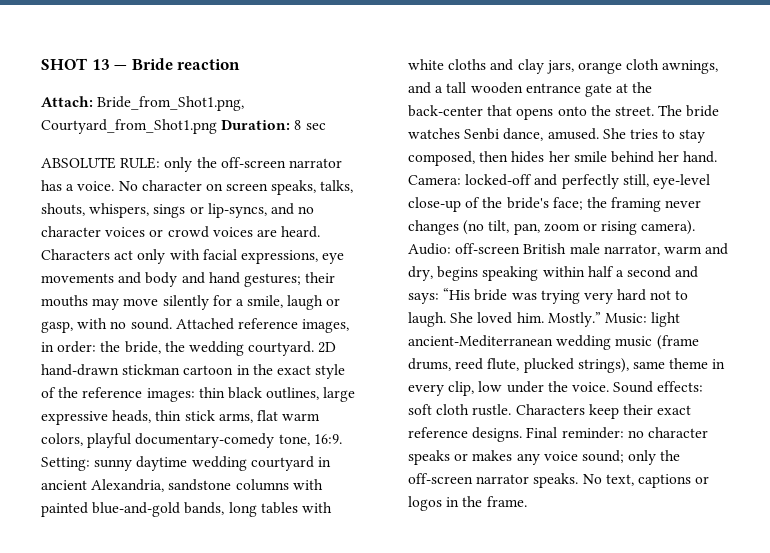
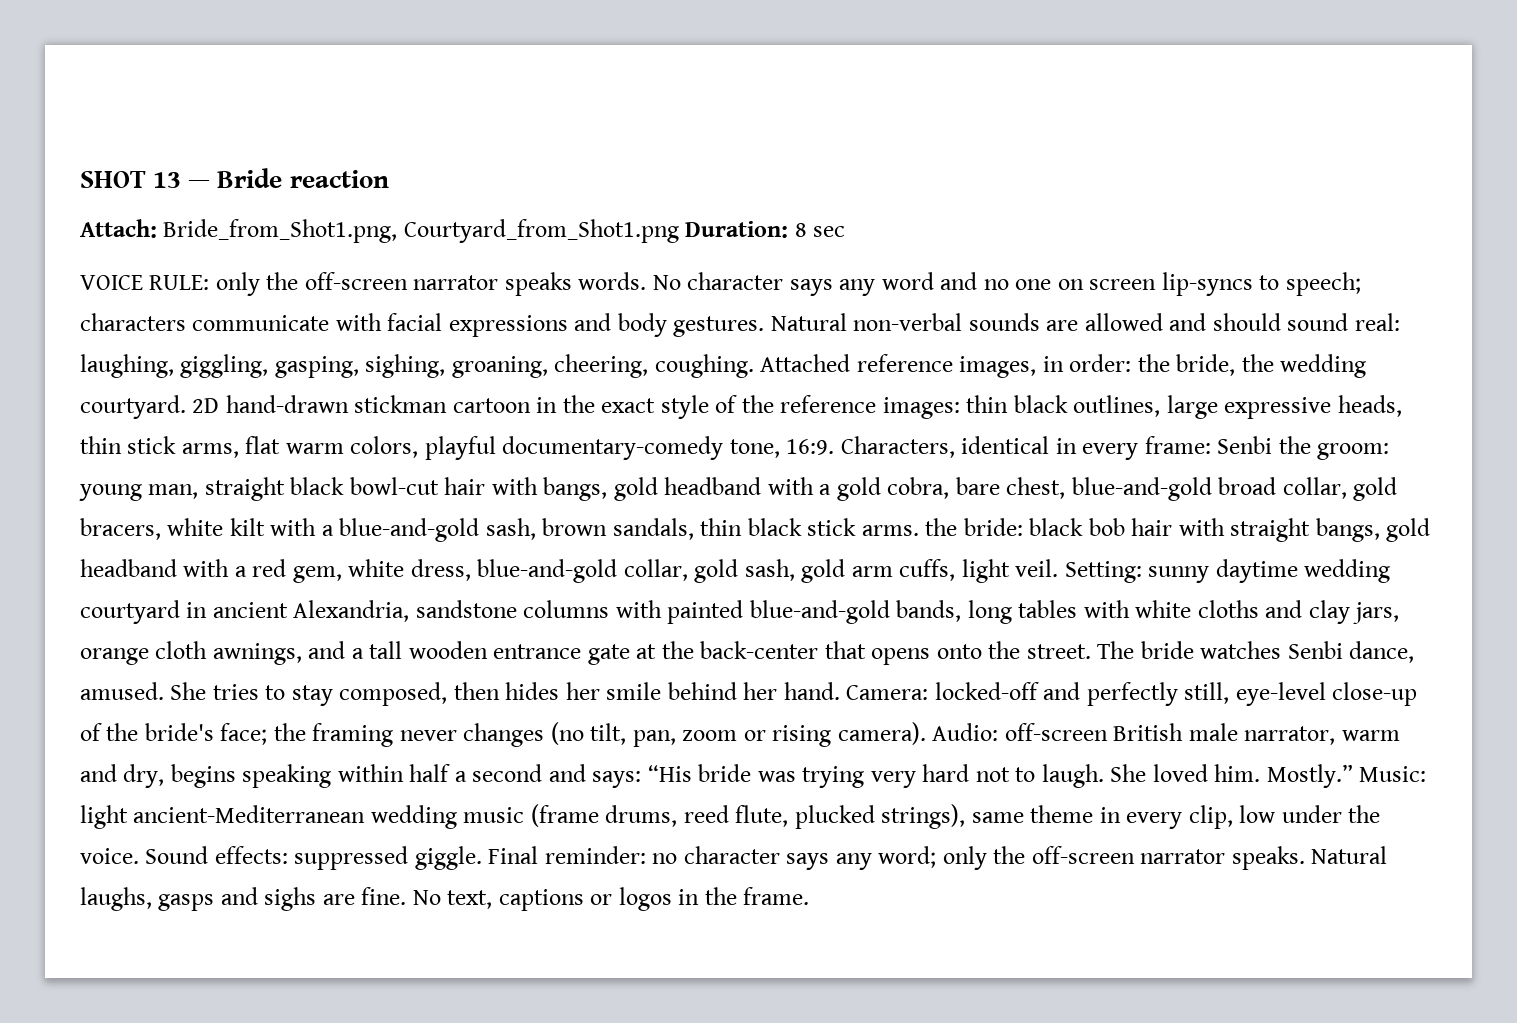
[41,157,116,169] ABSOLUTE -> [80,275,143,290] VOICE
[41,180,354,195] [41,203,315,218] [41,226,321,238] [41,249,345,264] [41,272,336,287] [41,295,341,310] [41,318,172,333] has a voice. No character on screen speaks, talks, shouts, whispers, sings or lip-syncs, and no character voices or crowd voices are heard. Characters act only with facial expressions, eye movements and body and hand gestures; their mouths may move silently for a smile, laugh or gasp, with no sound. -> [504,272,1361,296] [80,313,1400,337] [80,354,754,378] speaks words. No character says any word and no one on screen lip-syncs to speech; characters communicate with facial expressions and body gestures. Natural non-verbal sounds are allowed and should sound real: laughing, giggling, gasping, sighing, groaning, cheering, coughing.
(342, 439) none -> [840,436,1390,460] [79,477,1398,501] [80,518,1431,542] [80,559,1059,583] Characters, identical in every frame: Senbi the groom: young man, straight black bowl-cut hair with bangs, gold headband with a gold cobra, bare chest, blue-and-gold broad collar, gold bracers, white kilt with a blue-and-gold sash, brown sandals, thin black stick arms. the bride: black bob hair with straight bangs, gold headband with a red gem, white dress, blue-and-gold collar, gold sash, gold arm cuffs, light veil.
[408,404,692,419] [408,427,708,442] [408,450,624,465] soft cloth rustle. Characters keep their exact reference designs. Final reminder: no character speaks or makes any voice sound; -> [294,846,937,870] suppressed giggle. Final reminder: no character says any word;
(579, 480) none -> [1311,846,1388,864] [80,887,407,911] Natural laughs, gasps and sighs are fine.

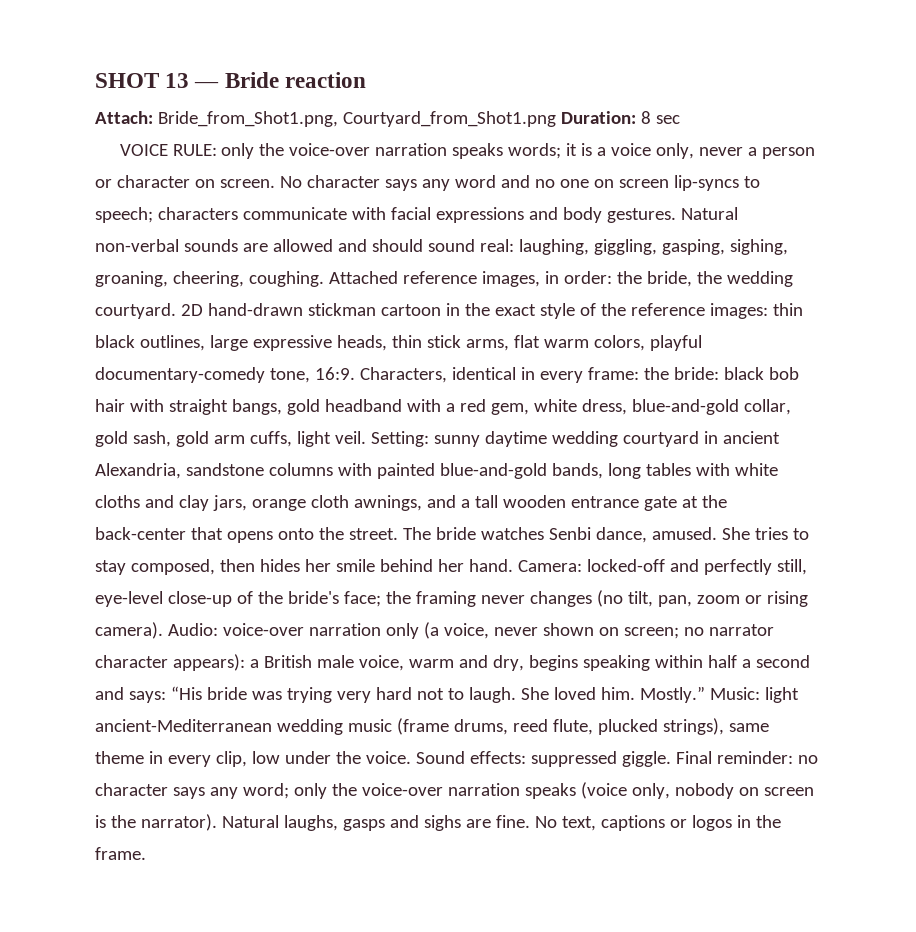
[304,272,647,296] off-screen narrator speaks words. -> [289,143,816,159] [95,175,275,188] voice-over narration speaks words; it is a voice only, never a person or character on screen.
[1217,436,1390,460] [79,477,1398,501] [80,518,919,542] Senbi the groom: young man, straight black bowl-cut hair with bangs, gold headband with a gold cobra, bare chest, blue-and-gold broad collar, gold bracers, white kilt with a blue-and-gold sash, brown sandals, thin black stick arms. -> (639, 373) none
[1004,723,1108,741] off-screen -> [222,622,774,639] [95,654,259,671] voice-over narration only (a voice, never shown on screen; no narrator character appears): a
[1244,726,1336,745] narrator, -> [358,655,404,671] voice,
[1031,846,1305,870] off-screen narrator speaks. -> [361,782,814,799] [95,814,217,831] voice-over narration speaks (voice only, nobody on screen is the narrator).

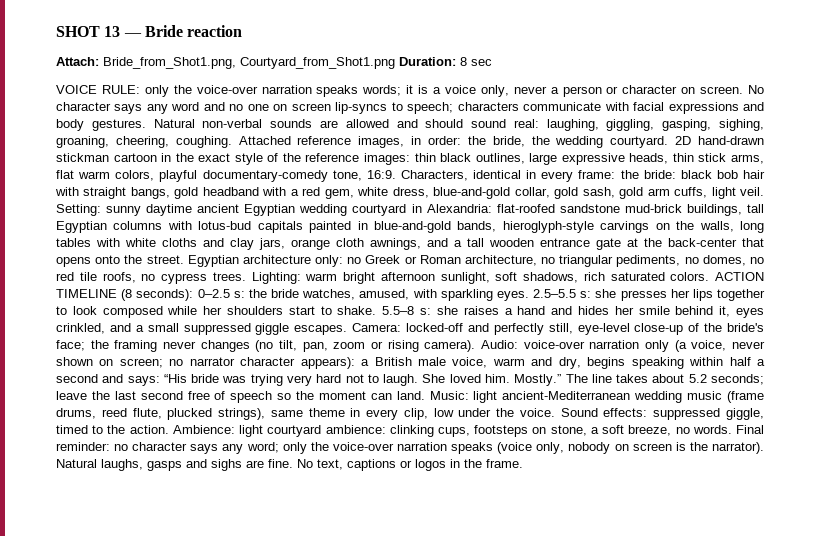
(547, 439) none -> [197,204,296,216] ancient Egyptian
[722,431,780,444] [95,463,603,479] ancient Alexandria, sandstone columns with painted blue-and-gold bands, -> [426,204,765,216] [56,221,734,233] Alexandria: flat-roofed sandstone mud-brick buildings, tall Egyptian columns with lotus-bud capitals painted in blue-and-gold bands, hieroglyph-style carvings on the walls,
[402,527,809,543] [95,559,513,575] The bride watches Senbi dance, amused. She tries to stay composed, then hides her smile behind her hand. -> [187,255,764,267] [56,272,764,284] [56,289,765,301] [56,306,765,318] [56,323,348,335] Egyptian architecture only: no Greek or Roman architecture, no triangular pediments, no domes, no red tile roofs, no cypress trees. Lighting: warm bright afternoon sunlight, soft shadows, rich saturated colors. ACTION TIMELINE (8 seconds): 0–2.5 s: the bride watches, amused, with sparkling eyes. 2.5–5.5 s: she presses her lips together to look composed while her shoulders start to shake. 5.5–8 s: she raises a hand and hides her smile behind it, eyes crinkled, and a small suppressed giggle escapes.
(705, 694) none -> [565,374,765,385] [56,391,425,403] The line takes about 5.2 seconds; leave the last second free of speech so the moment can land.
[621,751,671,767] giggle. -> [725,408,764,420] [56,425,732,437] giggle, timed to the action. Ambience: light courtyard ambience: clinking cups, footsteps on stone, a soft breeze, no words.

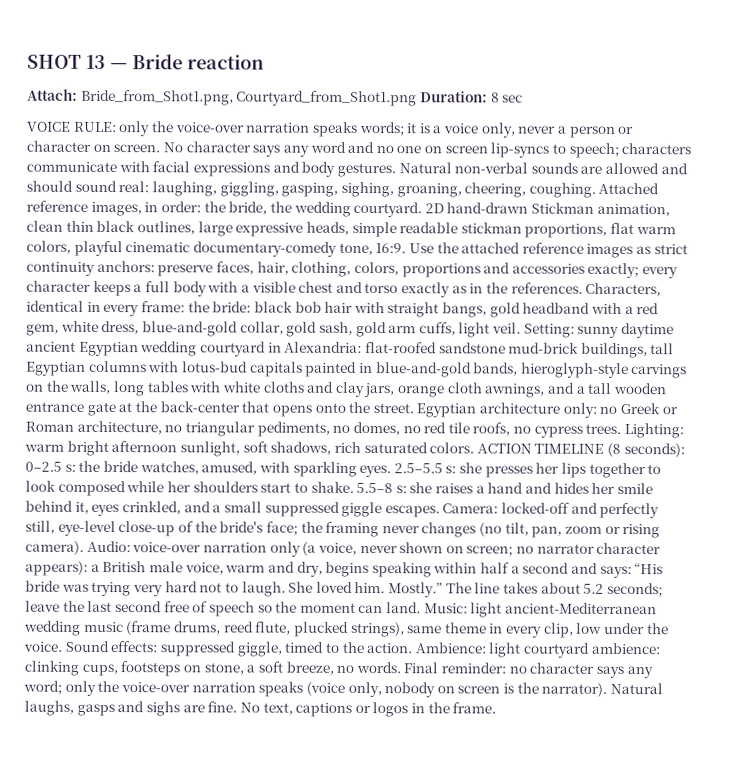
[56,153,410,165] stickman cartoon in the exact style of the reference images: -> [531,202,670,217] [26,220,63,232] Stickman animation, clean
[672,153,764,164] thin stick arms, -> [351,221,608,238] simple readable stickman proportions,
(198, 176) none -> [125,242,191,253] cinematic
(396, 174) none -> [408,242,688,259] [26,260,679,279] [26,280,583,298] Use the attached reference images as strict continuity anchors: preserve faces, hair, clothing, colors, proportions and accessories exactly; every character keeps a full body with a visible chest and torso exactly as in the references.

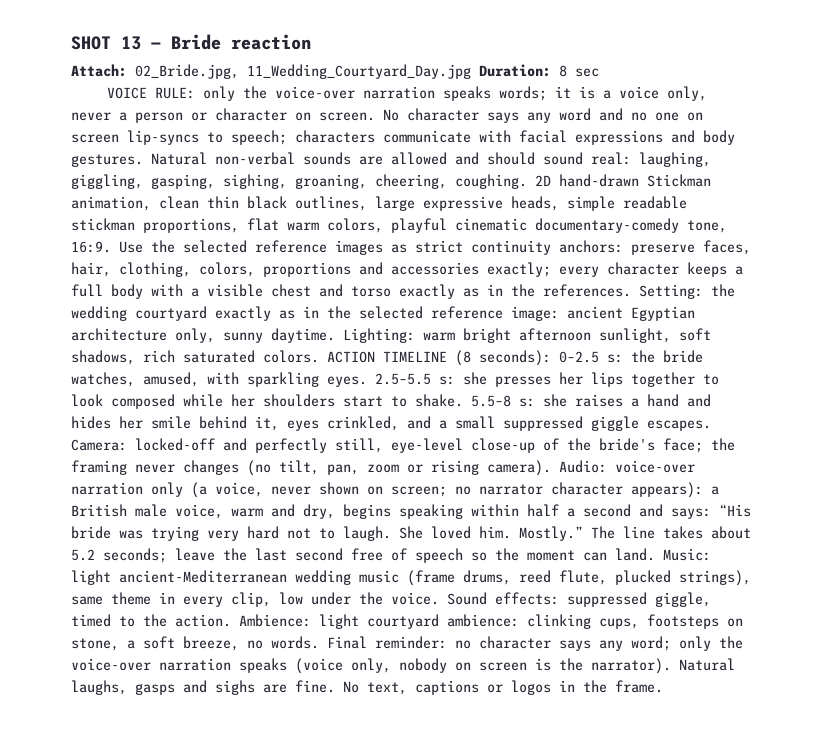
[80,89,418,107] Bride_from_Shot1.png, Courtyard_from_Shot1.png -> [135,64,471,79] 02_Bride.jpg, 11_Wedding_Courtyard_Day.jpg
[598,182,660,195] [26,200,423,218] Attached reference images, in order: the bride, the wedding courtyard. -> (527, 181) none
[461,242,521,254] attached -> [183,240,247,253] selected
[585,282,662,297] [26,300,660,318] [26,320,675,339] [26,341,675,359] [26,360,688,379] [25,380,667,398] [25,401,678,418] [25,420,622,438] Characters, identical in every frame: the bride: black bob hair with straight bangs, gold headband with a red gem, white dress, blue-and-gold collar, gold sash, gold arm cuffs, light veil. Setting: sunny daytime ancient Egyptian wedding courtyard in Alexandria: flat-roofed sandstone mud-brick buildings, tall Egyptian columns with lotus-bud capitals painted in blue-and-gold bands, hieroglyph-style carvings on the walls, long tables with white cloths and clay jars, orange cloth awnings, and a tall wooden entrance gate at the back-center that opens onto the street. Egyptian architecture only: no Greek or Roman architecture, no triangular pediments, no domes, no red tile roofs, no cypress trees. -> [639,284,735,299] [71,306,695,321] [71,328,335,343] Setting: the wedding courtyard exactly as in the selected reference image: ancient Egyptian architecture only, sunny daytime.

